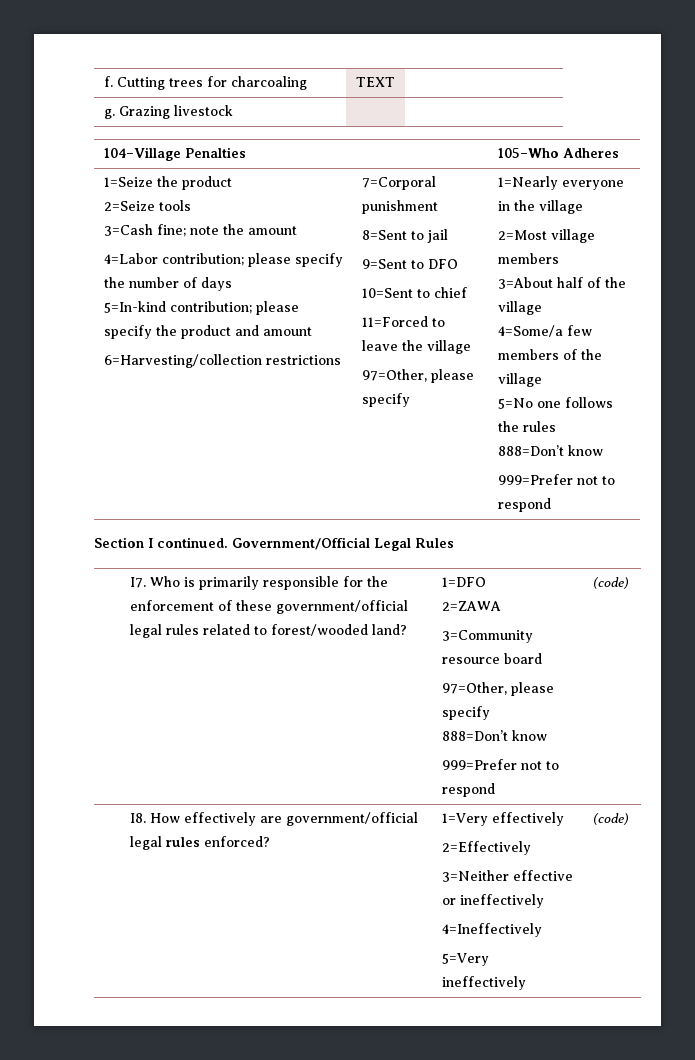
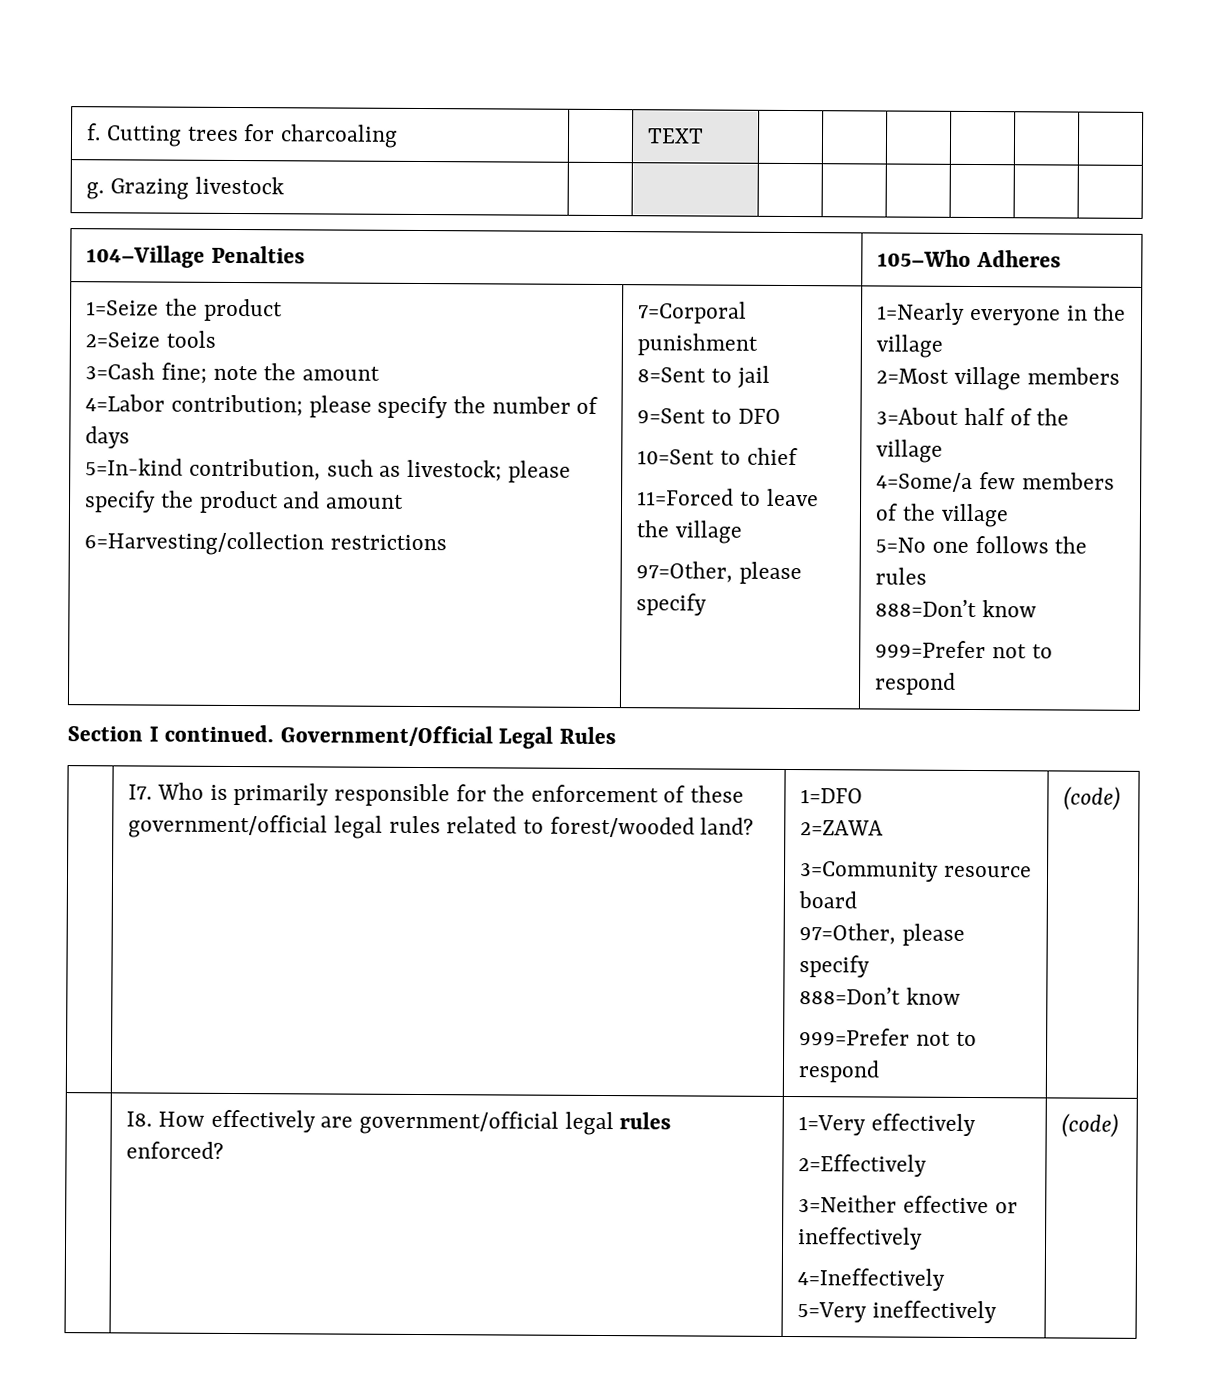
[169,301,252,314] contribution; -> [189,458,502,482] contribution, such as livestock;

